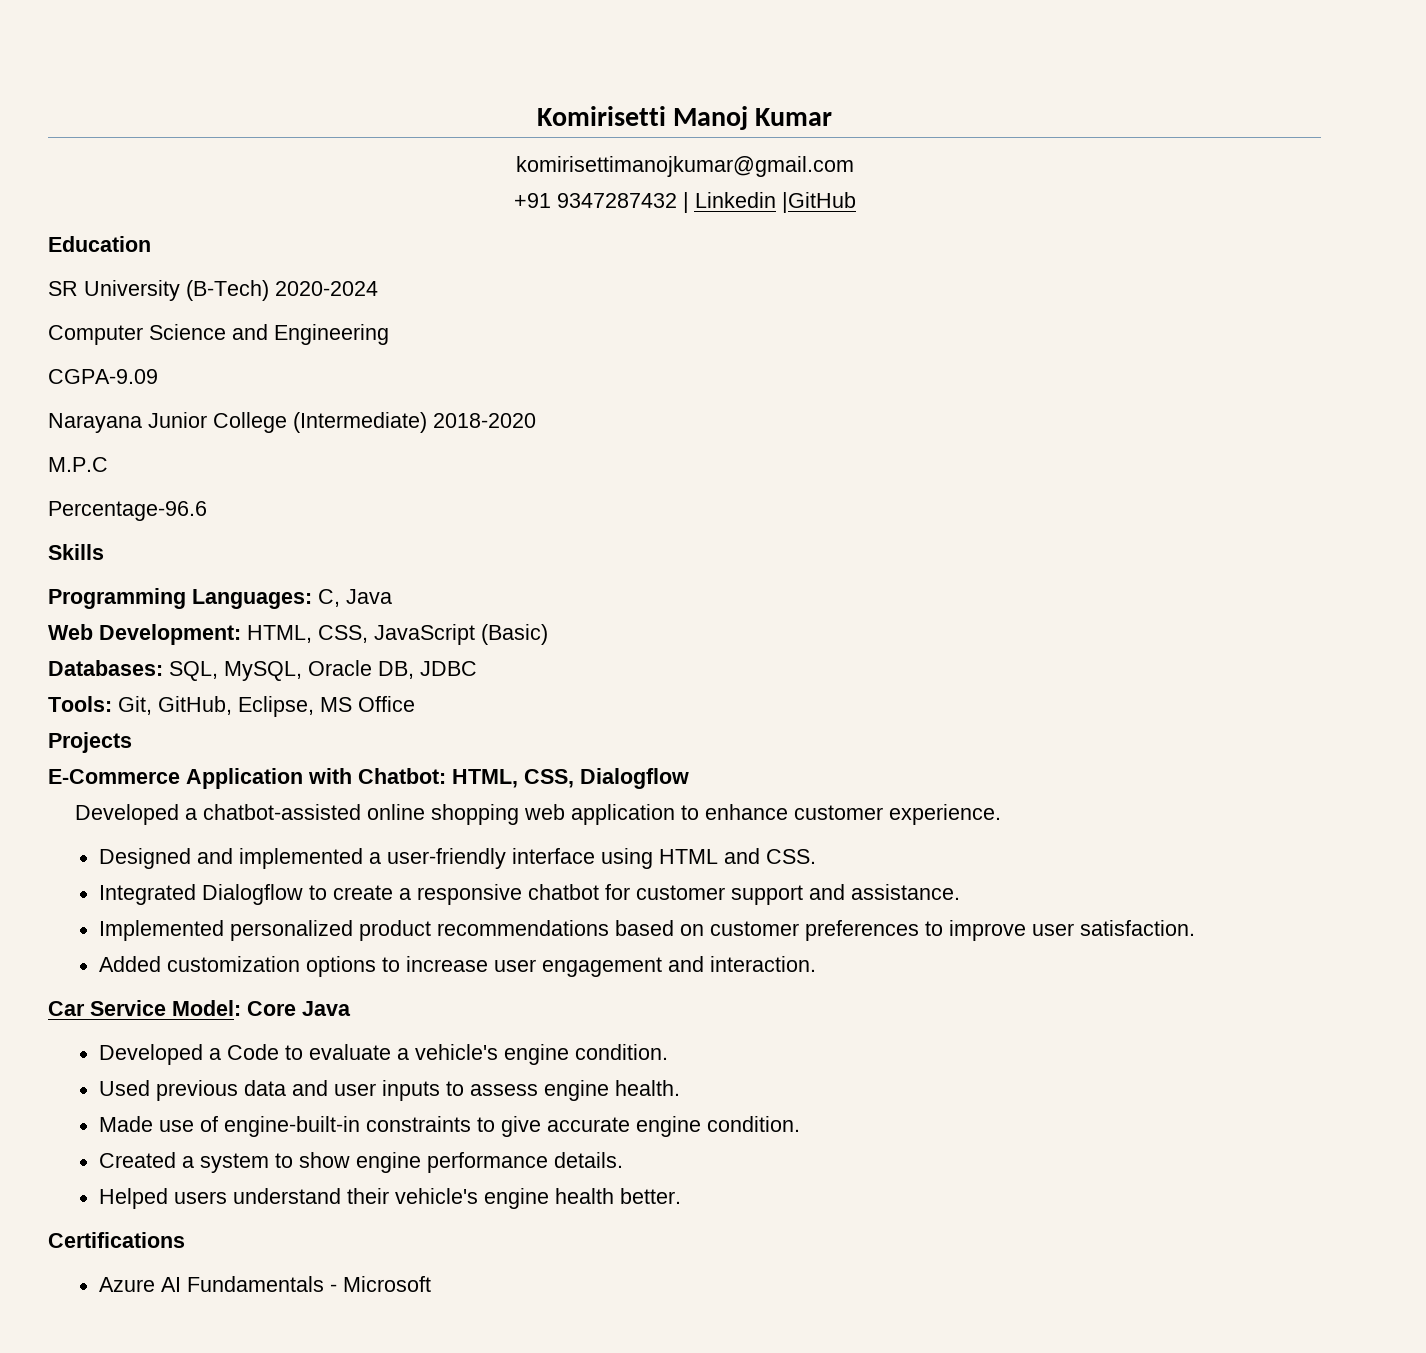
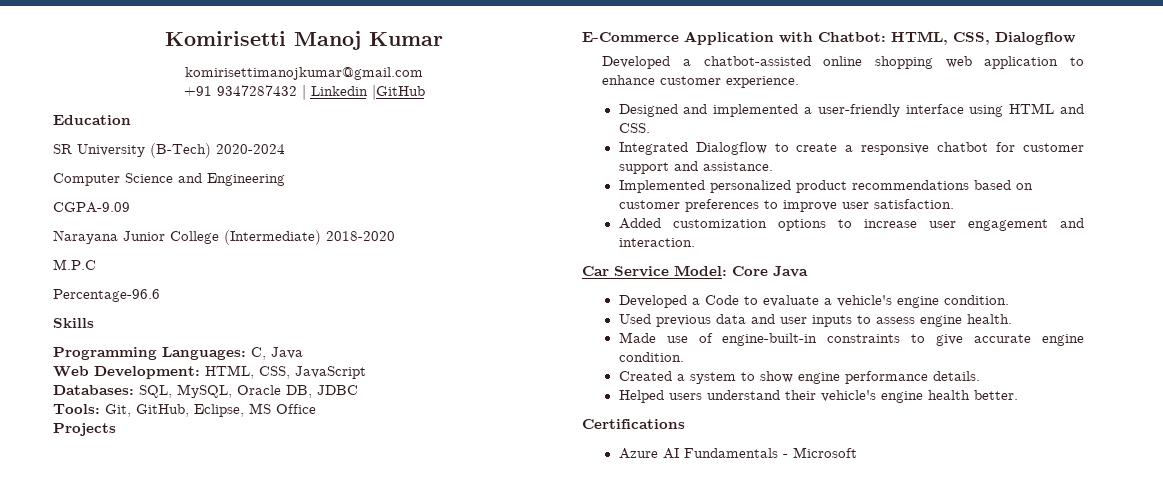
[481,624,548,645] (Basic) -> (366, 372) none

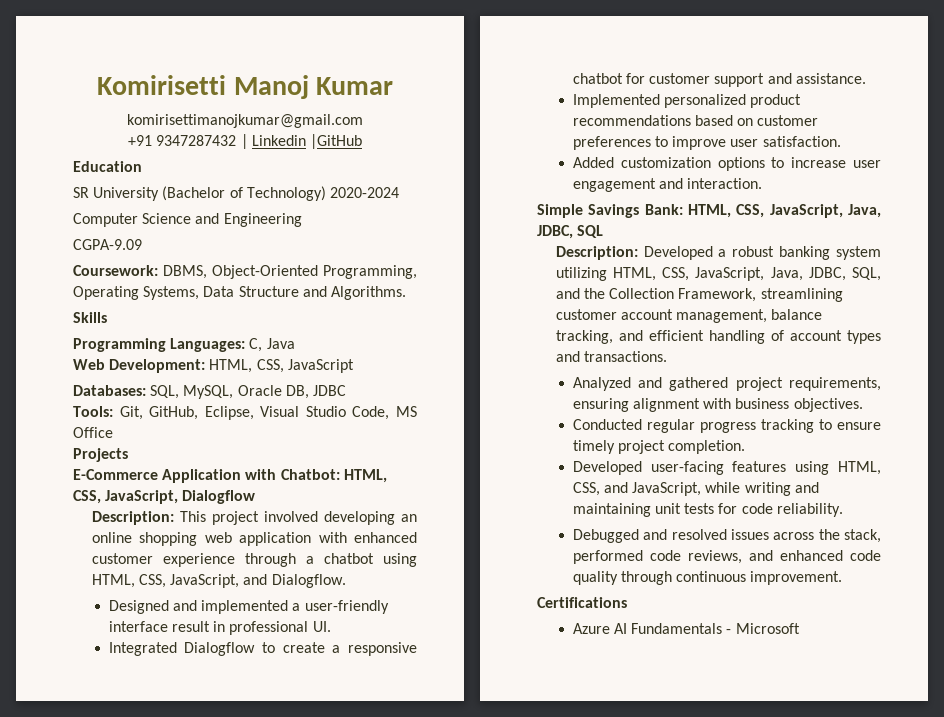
[150,143,211,158] (B-Tech) -> [162,186,326,201] (Bachelor of Technology)
[53,230,395,245] [53,259,96,270] [53,289,160,302] Narayana Junior College (Intermediate) 2018-2020 // M.P.C // Percentage-96.6 -> [73,265,417,279] [73,286,406,300] Coursework: DBMS, Object-Oriented Programming, Operating Systems, Data Structure and Algorithms.
(244, 410) none -> [260,406,390,420] Visual Studio Code,
(990, 38) none -> [105,490,179,504] JavaScript,
[602,56,1084,69] [602,75,800,88] Developed a chatbot-assisted online shopping web application to enhance customer experience. -> [91,511,417,525] [91,532,417,546] [91,553,417,567] [91,574,346,588] Description: This project involved developing an online shopping web application with enhanced customer experience through a chatbot using HTML, CSS, JavaScript, and Dialogflow.
[969,103,1084,117] [618,123,650,133] using HTML and CSS. -> [172,621,331,635] result in professional UI.
[582,265,808,277] [618,295,1009,308] [618,314,1012,327] [618,332,1084,346] [618,352,684,362] [618,371,980,384] [618,390,1018,403] Car Service Model: Core Java // Developed a Code to evaluate a vehicle's engine condition. // Used previous data and user inputs to assess engine health. // Made use of engine-built-in constraints to give accurate engine condition. // Created a system to show engine performance details. // Helped users understand their vehicle's engine health better. -> [537,204,881,218] [537,225,604,239] [555,246,881,260] [555,267,881,281] [555,288,843,302] [555,309,823,323] [555,330,881,344] [555,351,667,362] [572,377,881,391] [572,398,863,412] [572,419,881,433] [572,440,746,454] [572,461,881,475] [572,482,819,496] [572,503,843,517] [572,529,881,543] [572,550,881,564] [572,571,843,585] Simple Savings Bank: HTML, CSS, JavaScript, Java, JDBC, SQL // Description: Developed a robust banking system utilizing HTML, CSS, JavaScript, Java, JDBC, SQL, and the Collection Framework, streamlining customer account management, balance tracking, and efficient handling of account types and transactions. // Analyzed and gathered project requirements, ensuring alignment with business objectives. // Conducted regular progress tracking to ensure timely project completion. // Developed user-facing features using HTML, CSS, and JavaScript, while writing and maintaining unit tests for code reliability. // Debugged and resolved issues across the stack, performed code reviews, and enhanced code quality through continuous improvement.

